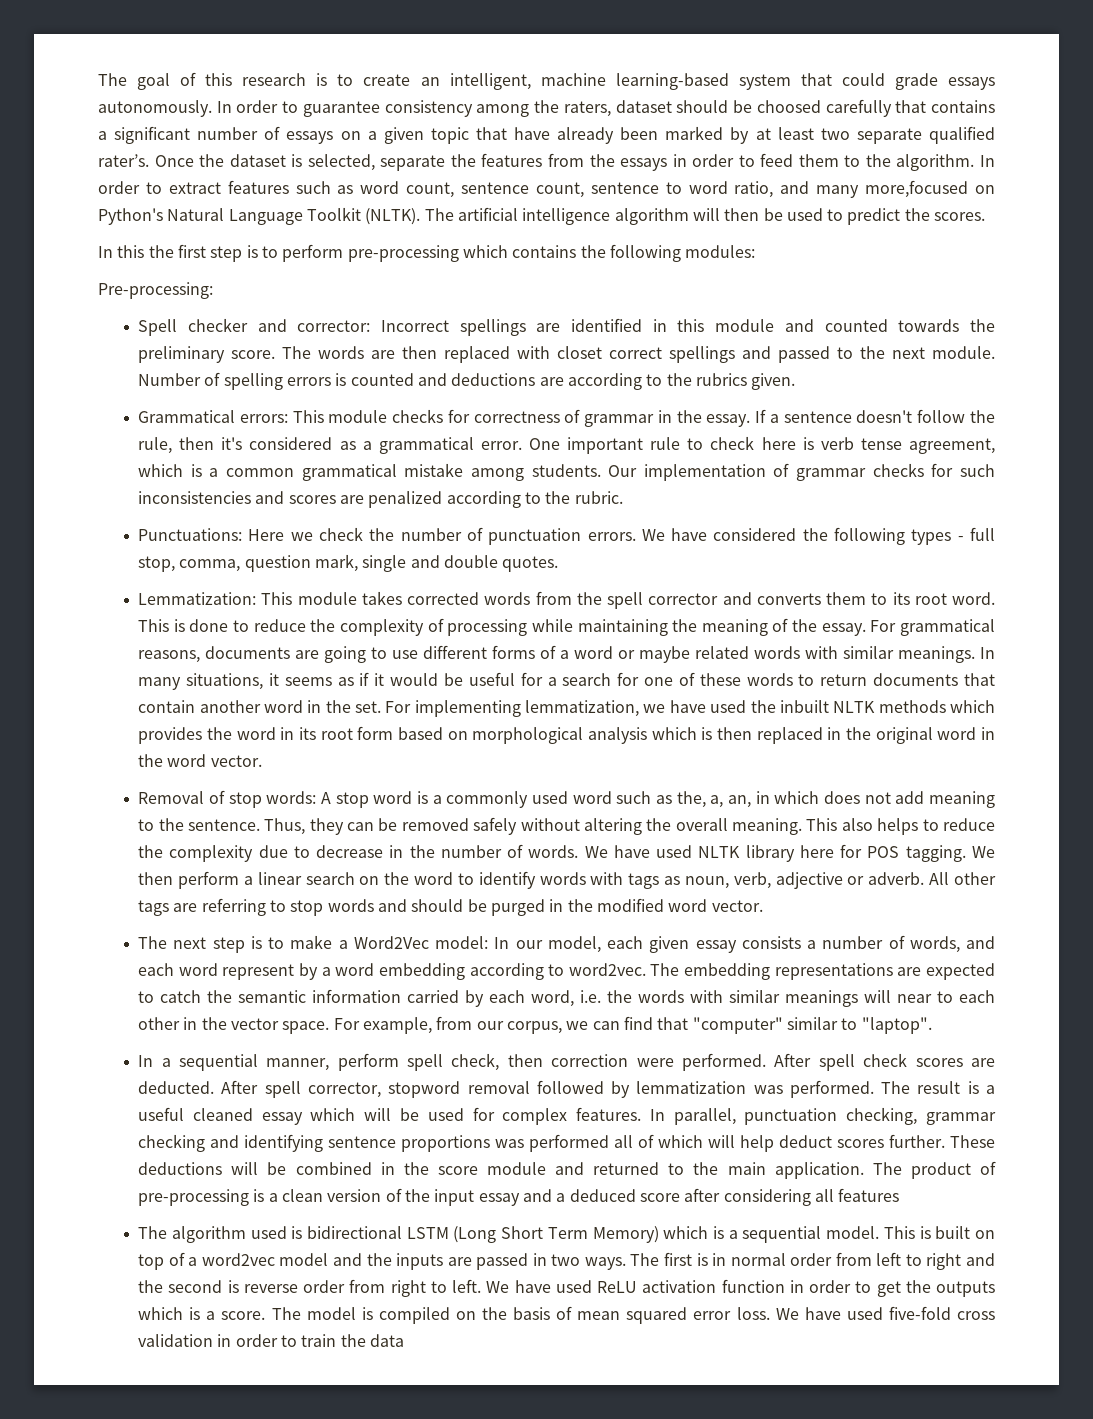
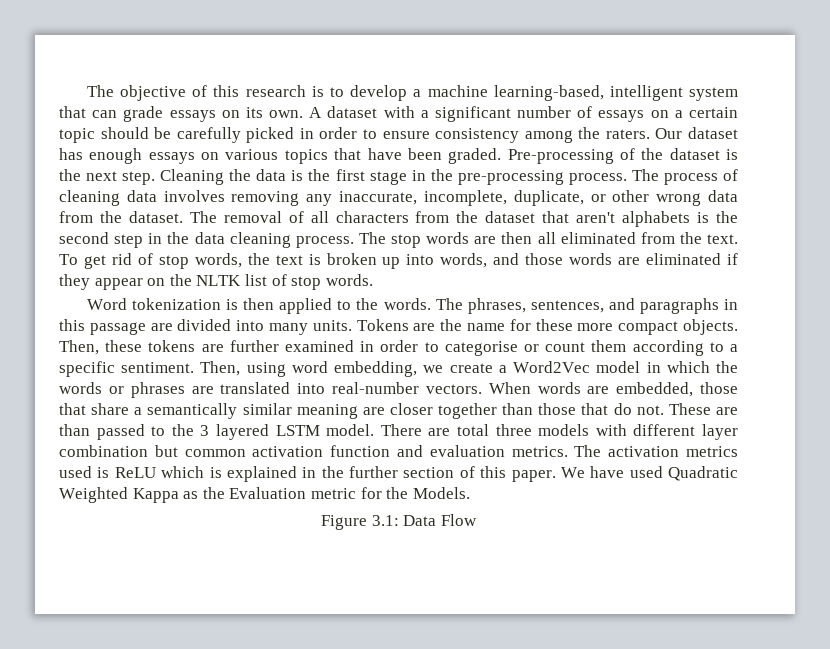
[98,73,171,90] The goal -> [86,85,187,101] The objective
[363,73,729,90] create an intelligent, machine learning-based -> [350,85,683,101] develop a machine learning-based, intelligent
[841,73,885,86] could -> [92,110,118,118] can
[98,99,996,117] autonomously. In order to guarantee consistency among the raters, dataset should be choosed carefully that contains -> [221,106,415,118] on its own. A dataset with
[383,126,996,144] [98,153,995,171] [98,180,995,198] [98,207,986,225] [98,244,756,262] [98,282,213,299] [138,318,996,336] [138,346,996,363] [138,372,796,390] [138,409,996,427] [138,436,996,454] [138,463,996,481] [138,491,623,508] [138,527,996,545] [138,554,559,572] [138,591,996,609] [138,618,996,636] [138,645,995,663] [138,672,996,690] [138,700,996,717] [138,726,996,744] [138,754,262,767] [138,790,996,808] [138,817,996,835] [138,844,996,862] [138,871,996,889] [138,898,763,916] [138,935,995,953] [138,963,996,980] [138,989,995,1007] [138,1016,932,1034] [138,1053,995,1071] [138,1080,995,1098] [138,1107,996,1125] [138,1134,996,1152] [138,1161,997,1179] [138,1188,900,1206] [138,1226,996,1243] [138,1252,996,1270] [138,1279,995,1297] [138,1306,995,1324] [138,1334,405,1347] given topic that have already been marked by at least two separate qualified rater’s. Once the dataset is selected, separate the features from the essays in order to feed them to the algorithm. In order to extract features such as word count, sentence count, sentence to word ratio, and many more,focused on Python's Natural Language Toolkit (NLTK). The artificial intelligence algorithm will then be used to predict the scores. // In this the first step is to perform pre-processing which contains the following modules: // Pre-processing: // Spell checker and corrector: Incorrect spellings are identified in this module and counted towards the preliminary score. The words are then replaced with closet correct spellings and passed to the next module. Number of spelling errors is counted and deductions are according to the rubrics given. // Grammatical errors: This module checks for correctness of grammar in the essay. If a sentence doesn't follow the rule, then it's considered as a grammatical error. One important rule to check here is verb tense agreement, which is a common grammatical mistake among students. Our implementation of grammar checks for such inconsistencies and scores are penalized according to the rubric. // Punctuations: Here we check the number of punctuation errors. We have considered the following types - full stop, comma, question mark, single and double quotes. // Lemmatization: This module takes corrected words from the spell corrector and converts them to its root word. This is done to reduce the complexity of processing while maintaining the meaning of the essay. For grammatical reasons, documents are going to use different forms of a word or maybe related words with similar meanings. In many situations, it seems as if it would be useful for a search for one of these words to return documents that contain another word in the set. For implementing lemmatization, we have used the inbuilt NLTK methods which provides the word in its root form based on morphological analysis which is then replaced in the original word in the word vector. // Removal of stop words: A stop word is a commonly used word such as the, a, an, in which does not add meaning to the sentence. Thus, they can be removed safely without altering the overall meaning. This also helps to reduce the complexity due to decrease in the number of words. We have used NLTK library here for POS tagging. We then perform a linear search on the word to identify words with tags as noun, verb, adjective or adverb. All other tags are referring to stop words and should be purged in the modified word vector. // The next step is to make a Word2Vec model: In our model, each given essay consists a number of words, and each word represent by a word embedding according to word2vec. The embedding representations are expected to catch the semantic information carried by each word, i.e. the words with similar meanings will near to each other in the vector space. For example, from our corpus, we can find that "computer" similar to "laptop". // In a sequential manner, perform spell check, then correction were performed. After spell check scores are deducted. After spell corrector, stopword removal followed by lemmatization was performed. The result is a useful cleaned essay which will be used for complex features. In parallel, punctuation checking, grammar checking and identifying sentence proportions was performed all of which will help deduct scores further. These deductions will be combined in the score module and returned to the main application. The product of pre-processing is a clean version of the input essay and a deduced score after considering all features // The algorithm used is bidirectional LSTM (Long Short Term Memory) which is a sequential model. This is built on top of a word2vec model and the inputs are passed in two ways. The first is in normal order from left to right and the second is reverse order from right to left. We have used ReLU activation function in order to get the outputs which is a score. The model is compiled on the basis of mean squared error loss. We have used five-fold cross validation in order to train the data -> [688,107,738,118] [59,127,738,143] [59,148,738,164] [59,169,738,185] [59,190,739,206] [59,211,738,227] [59,232,738,248] [59,253,739,269] [59,274,373,290] [86,298,738,314] [59,319,738,335] [59,340,738,356] [59,361,738,377] [59,382,739,398] [59,403,738,419] [59,424,739,440] [59,445,738,457] [59,466,738,482] [59,487,470,503] [321,514,477,530] certain topic should be carefully picked in order to ensure consistency among the raters. Our dataset has enough essays on various topics that have been graded. Pre-processing of the dataset is the next step. Cleaning the data is the first stage in the pre-processing process. The process of cleaning data involves removing any inaccurate, incomplete, duplicate, or other wrong data from the dataset. The removal of all characters from the dataset that aren't alphabets is the second step in the data cleaning process. The stop words are then all eliminated from the text. To get rid of stop words, the text is broken up into words, and those words are eliminated if they appear on the NLTK list of stop words. // Word tokenization is then applied to the words. The phrases, sentences, and paragraphs in this passage are divided into many units. Tokens are the name for these more compact objects. Then, these tokens are further examined in order to categorise or count them according to a specific sentiment. Then, using word embedding, we create a Word2Vec model in which the words or phrases are translated into real-number vectors. When words are embedded, those that share a semantically similar meaning are closer together than those that do not. These are than passed to the 3 layered LSTM model. There are total three models with different layer combination but common activation function and evaluation metrics. The activation metrics used is ReLU which is explained in the further section of this paper. We have used Quadratic Weighted Kappa as the Evaluation metric for the Models. // Figure 3.1: Data Flow

